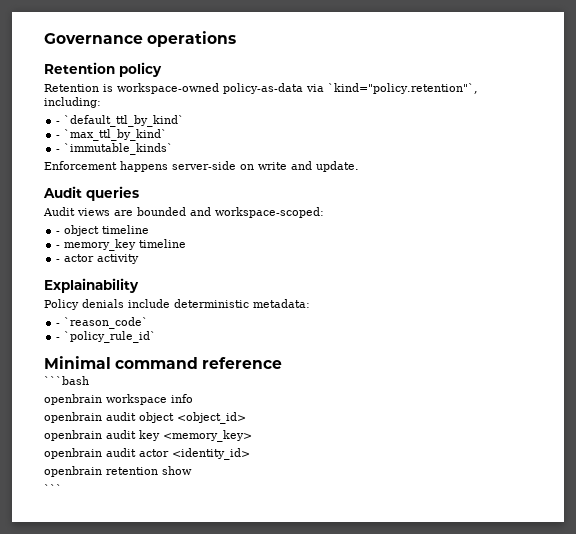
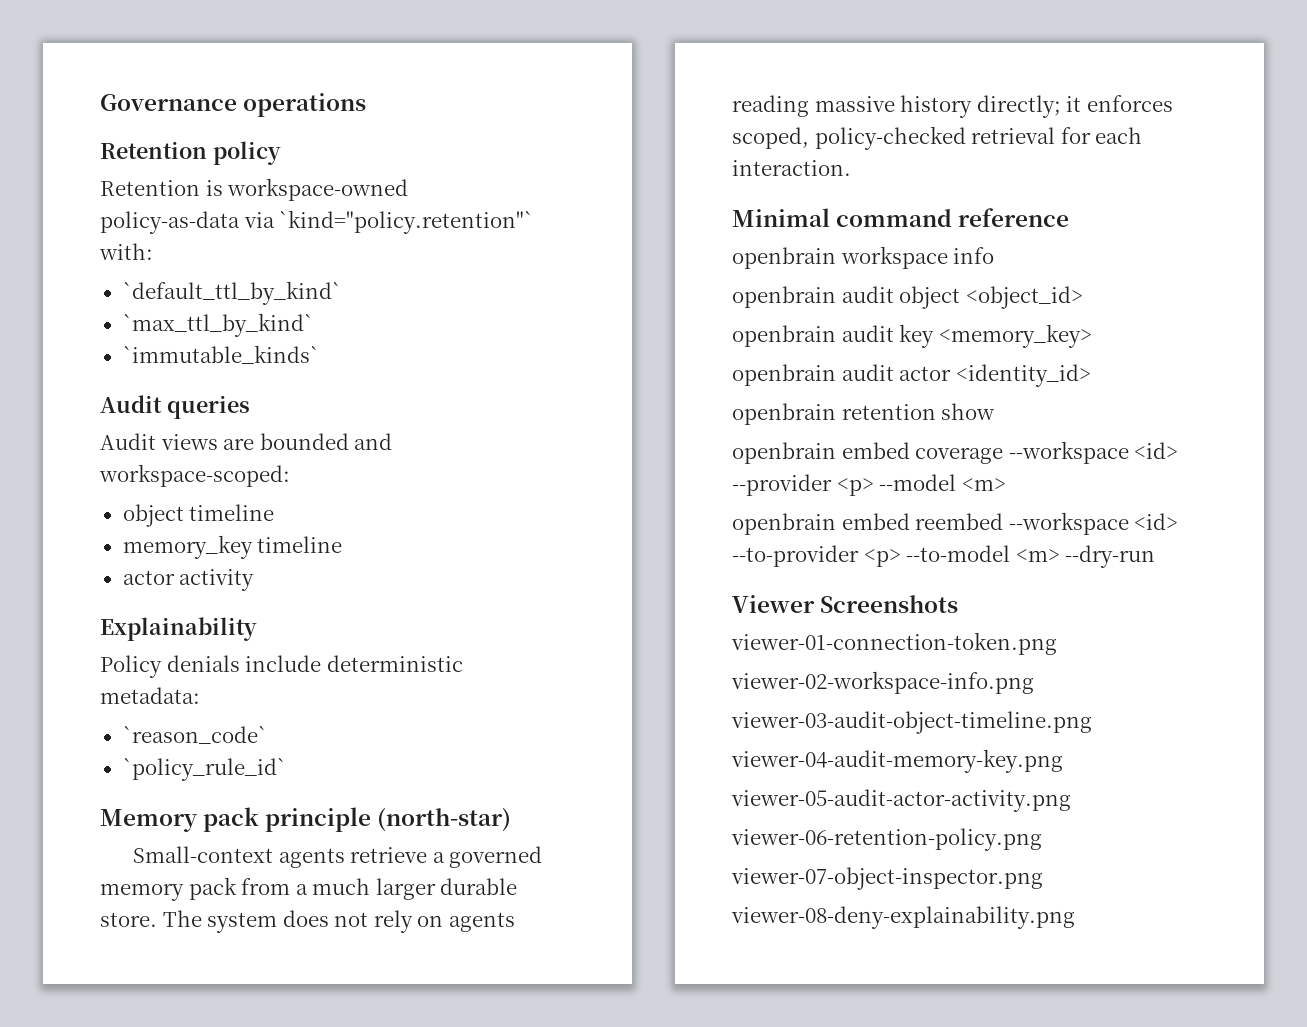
[328,83,478,94] [44,97,101,108] [56,121,61,124] `kind="policy.retention"`, including: // - -> [279,210,534,234] [99,243,153,260] `kind="policy.retention"` with: //
[56,135,61,138] - -> (341, 293) none
[56,149,61,152] - -> (313, 325) none
[44,161,359,172] // Enforcement happens server-side on write and update. -> (319, 354) none
[56,231,61,234] - -> (290, 475) none
[56,245,61,248] - -> (275, 512) none
[56,259,61,262] - -> (343, 544) none
[56,323,61,326] - -> (200, 695) none
[56,337,61,340] - -> (267, 735) none
(157, 337) none -> [100,807,512,832] [132,846,543,868] [100,877,518,901] [100,910,515,933] [732,95,1173,118] [732,126,1143,150] [732,160,851,176] // Memory pack principle (north-star) // Small-context agents retrieve a governed memory pack from a much larger durable store. The system does not rely on agents reading massive history directly; it enforces scoped, policy-checked retrieval for each interaction.
[44,376,89,385] // ```bash -> (1070, 217) none
[44,484,62,493] ``` -> [732,441,1179,464] [732,474,1006,496] [732,512,1179,535] [732,545,1156,568] [732,595,959,613] [731,632,1057,655] [731,671,1034,694] [731,711,1092,734] [731,749,1063,773] [731,789,1071,812] [731,828,1042,851] [731,867,1043,890] [731,906,1075,929] openbrain embed coverage --workspace <id> --provider <p> --model <m> // openbrain embed reembed --workspace <id> --to-provider <p> --to-model <m> --dry-run // Viewer Screenshots // viewer-01-connection-token.png // viewer-02-workspace-info.png // viewer-03-audit-object-timeline.png // viewer-04-audit-memory-key.png // viewer-05-audit-actor-activity.png // viewer-06-retention-policy.png // viewer-07-object-inspector.png // viewer-08-deny-explainability.png

